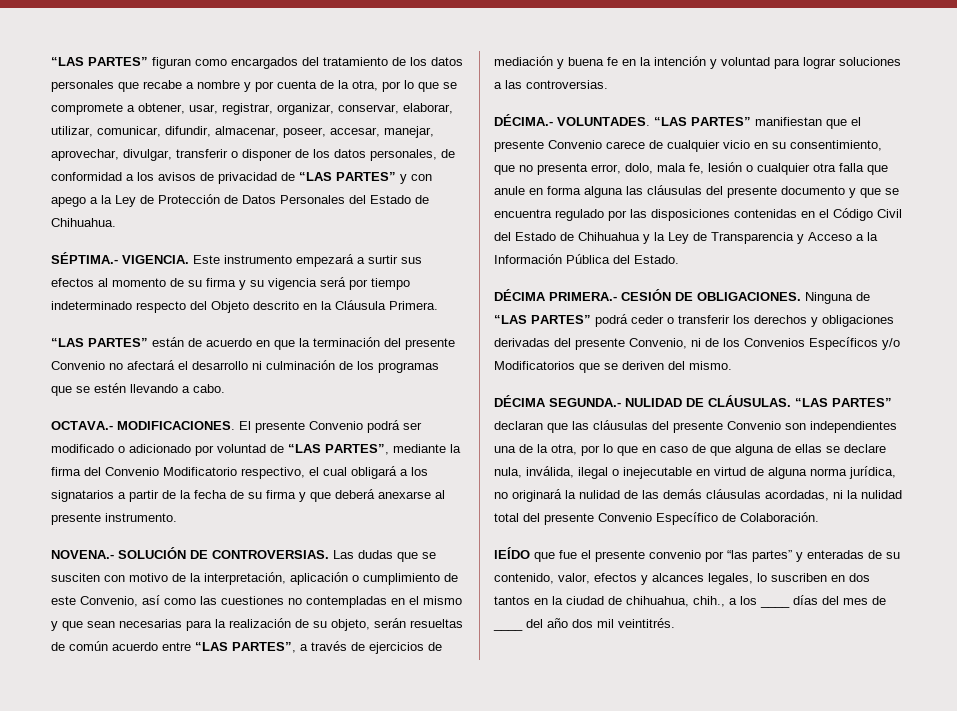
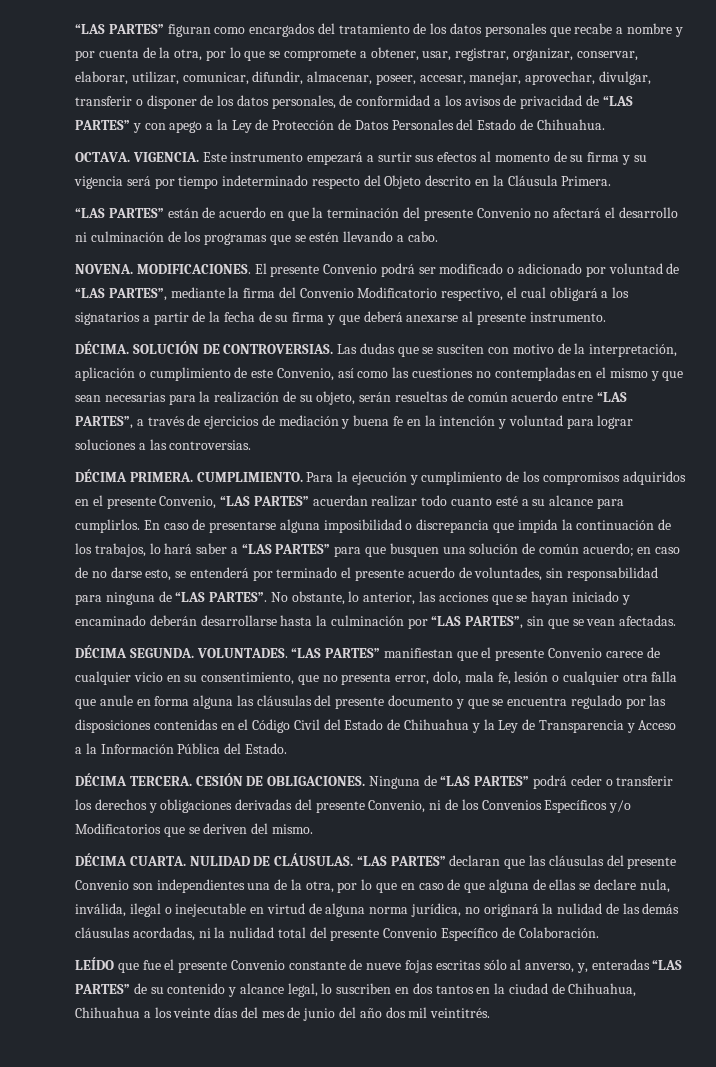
[51,252,118,264] SÉPTIMA.- -> [75,152,130,162] OCTAVA.
[51,421,113,430] OCTAVA.- -> [75,264,133,274] NOVENA.
[51,550,114,559] NOVENA.- -> [75,341,129,354] DÉCIMA.
[494,114,553,126] DÉCIMA.- -> [75,469,686,485] [75,495,624,509] [75,519,672,533] [75,543,681,557] [75,567,658,581] [75,591,630,605] [75,615,677,629] [75,645,194,658] DÉCIMA PRIMERA. CUMPLIMIENTO. Para la ejecución y cumplimiento de los compromisos adquiridos en el presente Convenio, “LAS PARTES” acuerdan realizar todo cuanto esté a su alcance para cumplirlos. En caso de presentarse alguna imposibilidad o discrepancia que impida la continuación de los trabajos, lo hará saber a “LAS PARTES” para que busquen una solución de común acuerdo; en caso de no darse esto, se entenderá por terminado el presente acuerdo de voluntades, sin responsabilidad para ninguna de “LAS PARTES”. No obstante, lo anterior, las acciones que se hayan iniciado y encaminado deberán desarrollarse hasta la culminación por “LAS PARTES”, sin que se vean afectadas. // DÉCIMA SEGUNDA.
[549,292,617,301] PRIMERA.- -> [129,776,192,786] TERCERA.
[549,398,621,407] SEGUNDA.- -> [129,856,186,866] CUARTA.
[494,547,530,559] lEÍDO -> [75,957,114,970] LEÍDO
[649,550,900,562] [494,573,753,585] convenio por “las partes” y enteradas de su contenido, valor, efectos y alcances legales, -> [230,959,683,973] [75,983,318,997] Convenio constante de nueve fojas escritas sólo al anverso, y, enteradas “LAS PARTES” de su contenido y alcance legal,
[626,596,757,607] [760,605,790,608] chihuahua, chih., a los ____ -> [568,983,637,997] [75,1007,211,1018] Chihuahua, Chihuahua a los veinte
[493,628,523,631] ____ -> [303,1008,336,1021] junio

